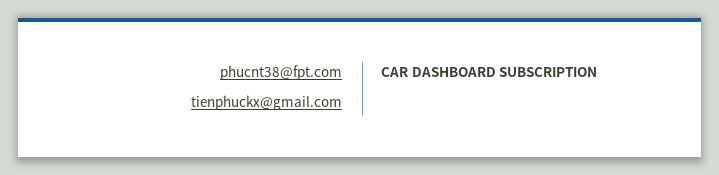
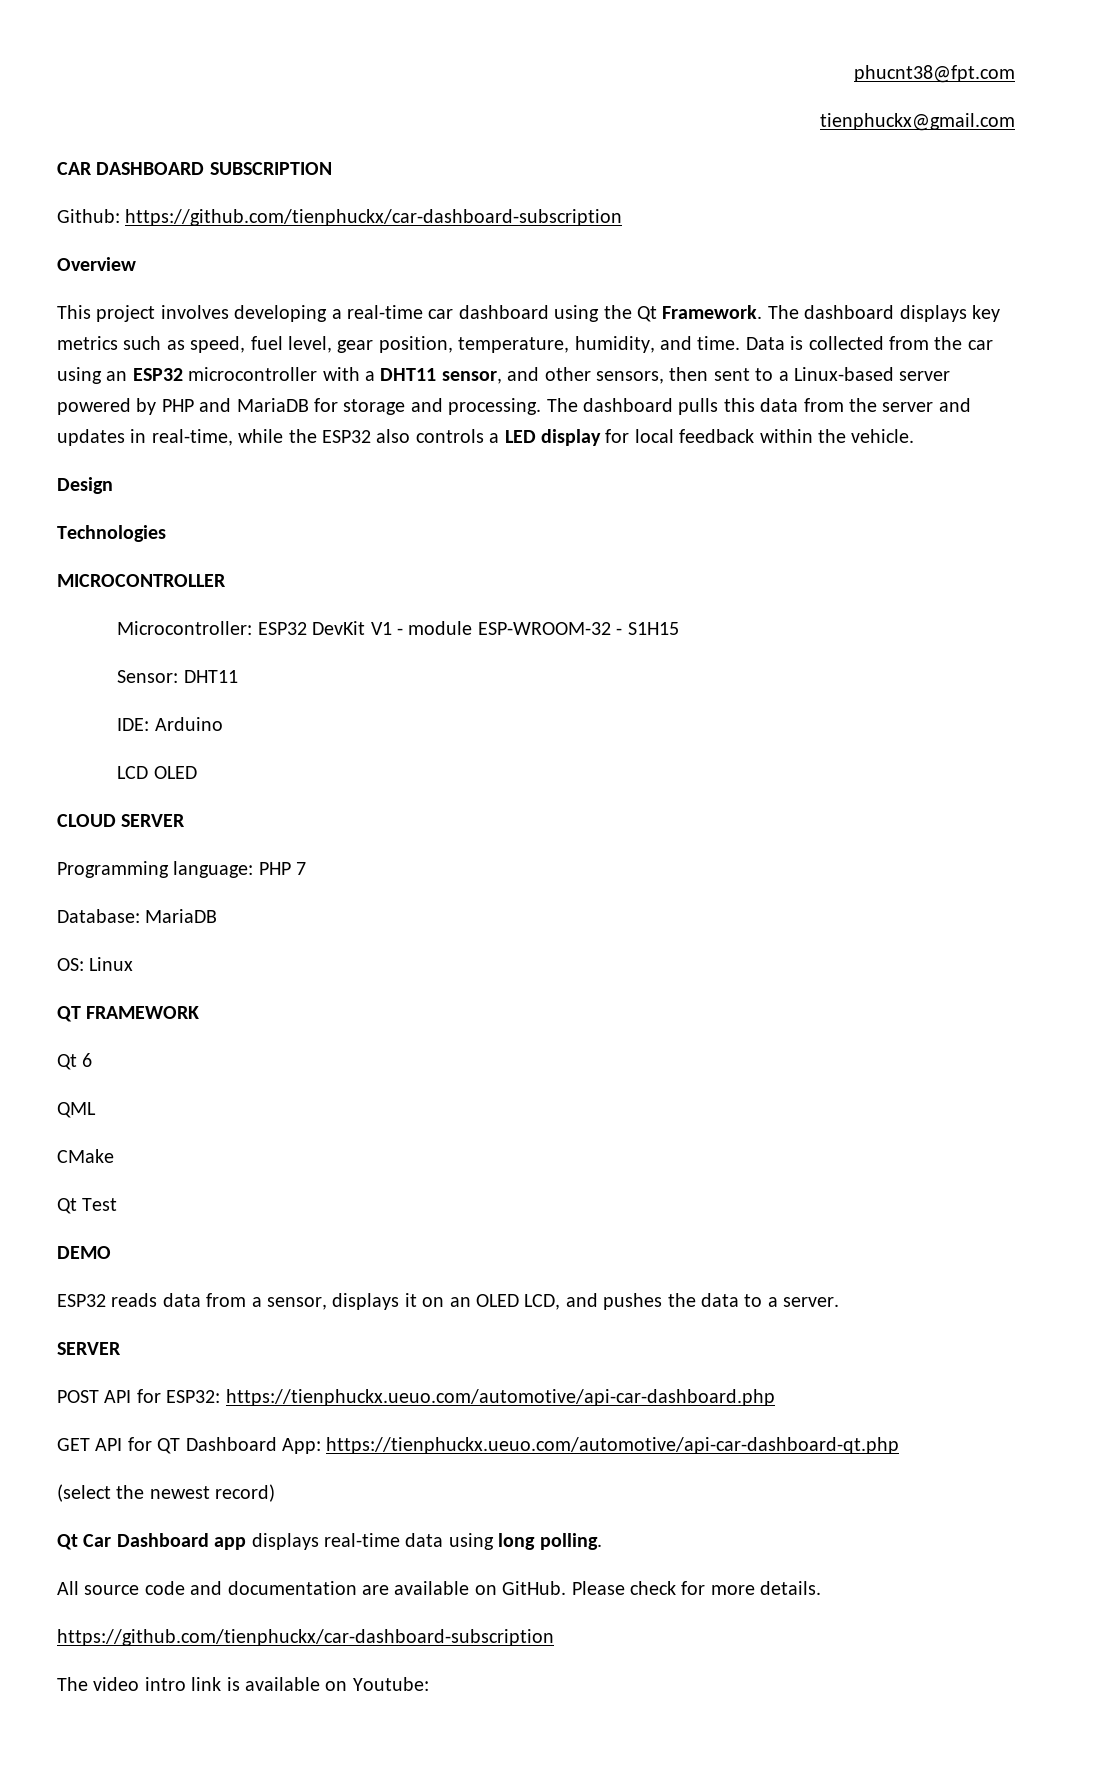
(598, 72) none -> [57,209,623,226] [57,257,136,271] [57,305,1000,322] [57,336,993,353] [57,367,951,384] [57,398,971,415] [57,429,915,446] [57,477,113,494] [57,525,166,542] [57,574,226,587] [117,621,679,635] [117,670,238,683] [117,717,223,731] [117,766,197,779] [57,814,186,827] [57,861,307,878] [57,909,218,923] [57,957,134,971] [57,1006,200,1022] [57,1053,93,1070] [57,1102,96,1118] [57,1149,114,1163] [57,1198,118,1214] [57,1246,111,1259] [57,1293,840,1310] [57,1342,121,1355] [57,1389,775,1406] [57,1437,900,1454] [57,1484,276,1502] [57,1533,602,1550] [57,1581,822,1595] [57,1629,554,1646] [57,1677,429,1691] // Github: https://github.com/tienphuckx/car-dashboard-subscription // Overview // This project involves developing a real-time car dashboard using the Qt Framework. The dashboard displays key metrics such as speed, fuel level, gear position, temperature, humidity, and time. Data is collected from the car using an ESP32 microcontroller with a DHT11 sensor, and other sensors, then sent to a Linux-based server powered by PHP and MariaDB for storage and processing. The dashboard pulls this data from the server and updates in real-time, while the ESP32 also controls a LED display for local feedback within the vehicle. // Design // Technologies // MICROCONTROLLER // Microcontroller: ESP32 DevKit V1 - module ESP-WROOM-32 - S1H15 // Sensor: DHT11 // IDE: Arduino // LCD OLED // CLOUD SERVER // Programming language: PHP 7 // Database: MariaDB // OS: Linux // QT FRAMEWORK // Qt 6 // QML // CMake // Qt Test // DEMO // ESP32 reads data from a sensor, displays it on an OLED LCD, and pushes the data to a server. // SERVER // POST API for ESP32: https://tienphuckx.ueuo.com/automotive/api-car-dashboard.php // GET API for QT Dashboard App: https://tienphuckx.ueuo.com/automotive/api-car-dashboard-qt.php // (select the newest record) // Qt Car Dashboard app displays real-time data using long polling. // All source code and documentation are available on GitHub. Please check for more details. // https://github.com/tienphuckx/car-dashboard-subscription // The video intro link is available on Youtube:

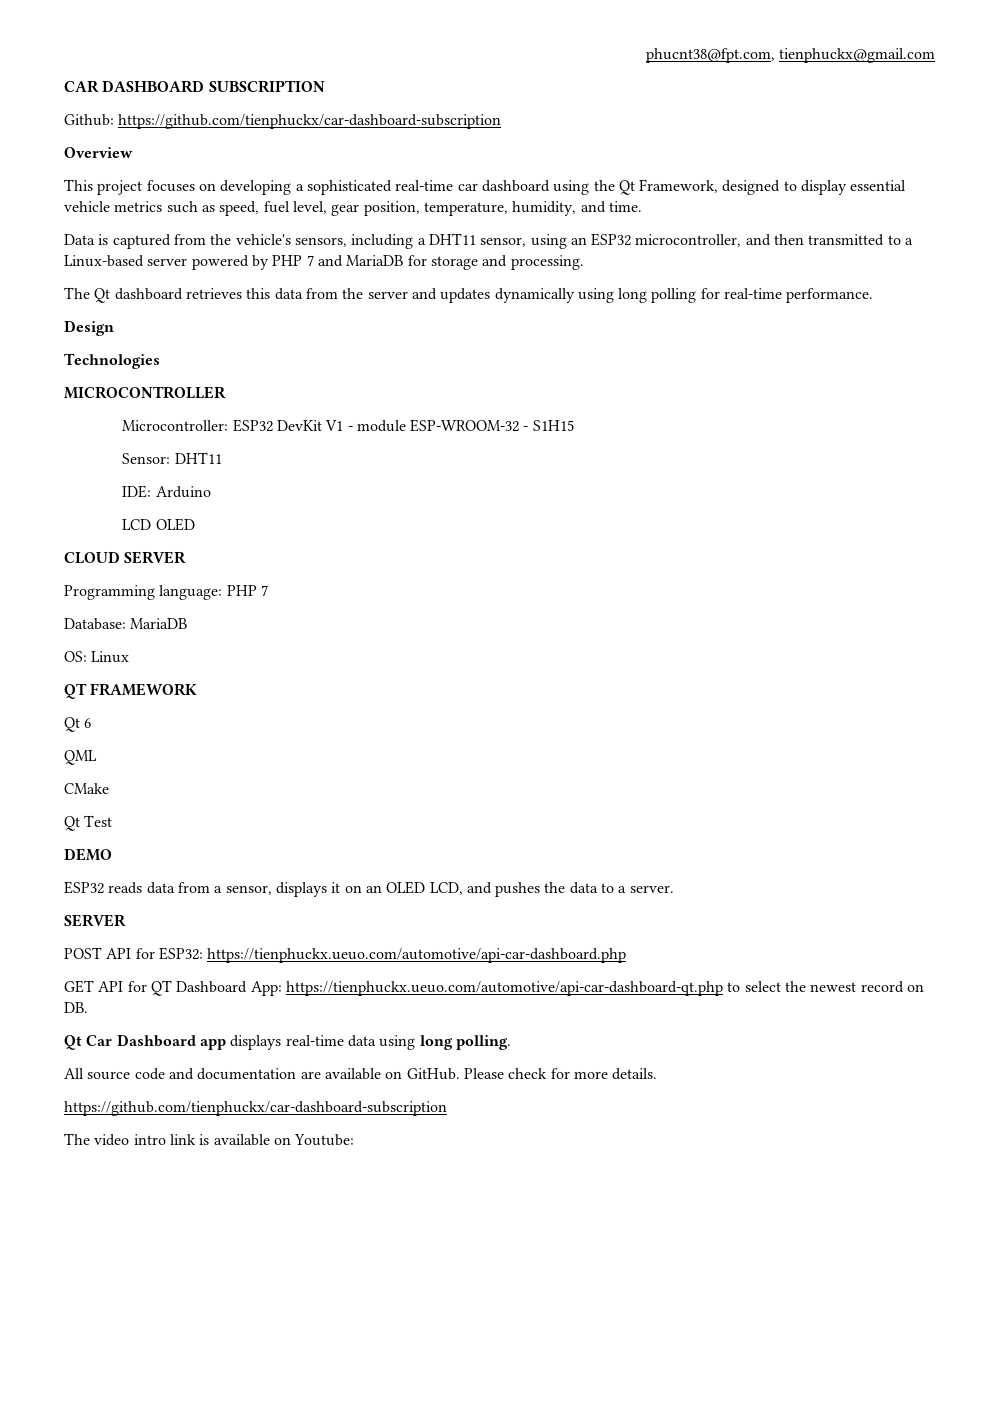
[854,65,1015,83] phucnt38@fpt.com // -> [645,48,775,63] phucnt38@fpt.com,
[160,305,229,319] involves -> [146,180,216,192] focuses on
(342, 314) none -> [306,180,392,195] sophisticated
[662,305,1000,322] Framework. The dashboard displays key -> [639,179,907,195] [64,201,110,212] Framework, designed to display essential vehicle
(741, 343) none -> (642, 206) //
[808,336,993,350] [57,367,750,384] collected from the car using an ESP32 microcontroller with a DHT11 sensor, and other sensors, then sent -> [112,233,885,249] captured from the vehicle's sensors, including a DHT11 sensor, using an ESP32 microcontroller, and then transmitted
(194, 405) none -> [306,255,314,266] 7
[546,398,719,415] The dashboard pulls -> [64,287,242,303] // The Qt dashboard retrieves
[130,429,915,446] in real-time, while the ESP32 also controls a LED display for local feedback within the vehicle. -> [494,288,874,303] dynamically using long polling for real-time performance.
[57,1484,276,1502] // (select the newest record) -> [727,981,924,993] [64,1002,88,1013] to select the newest record on DB.

